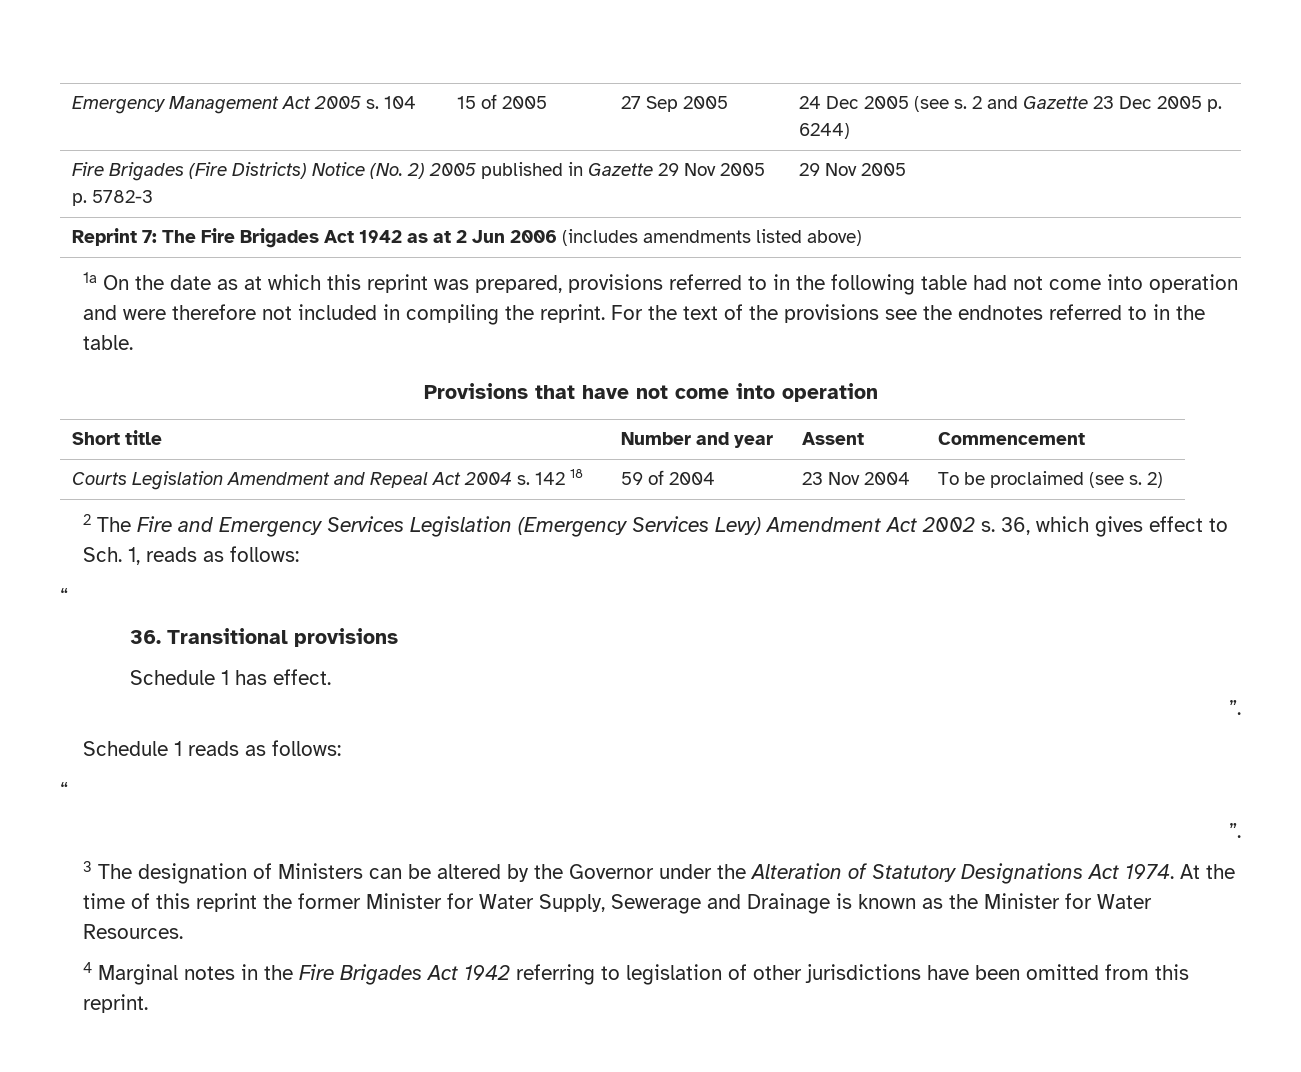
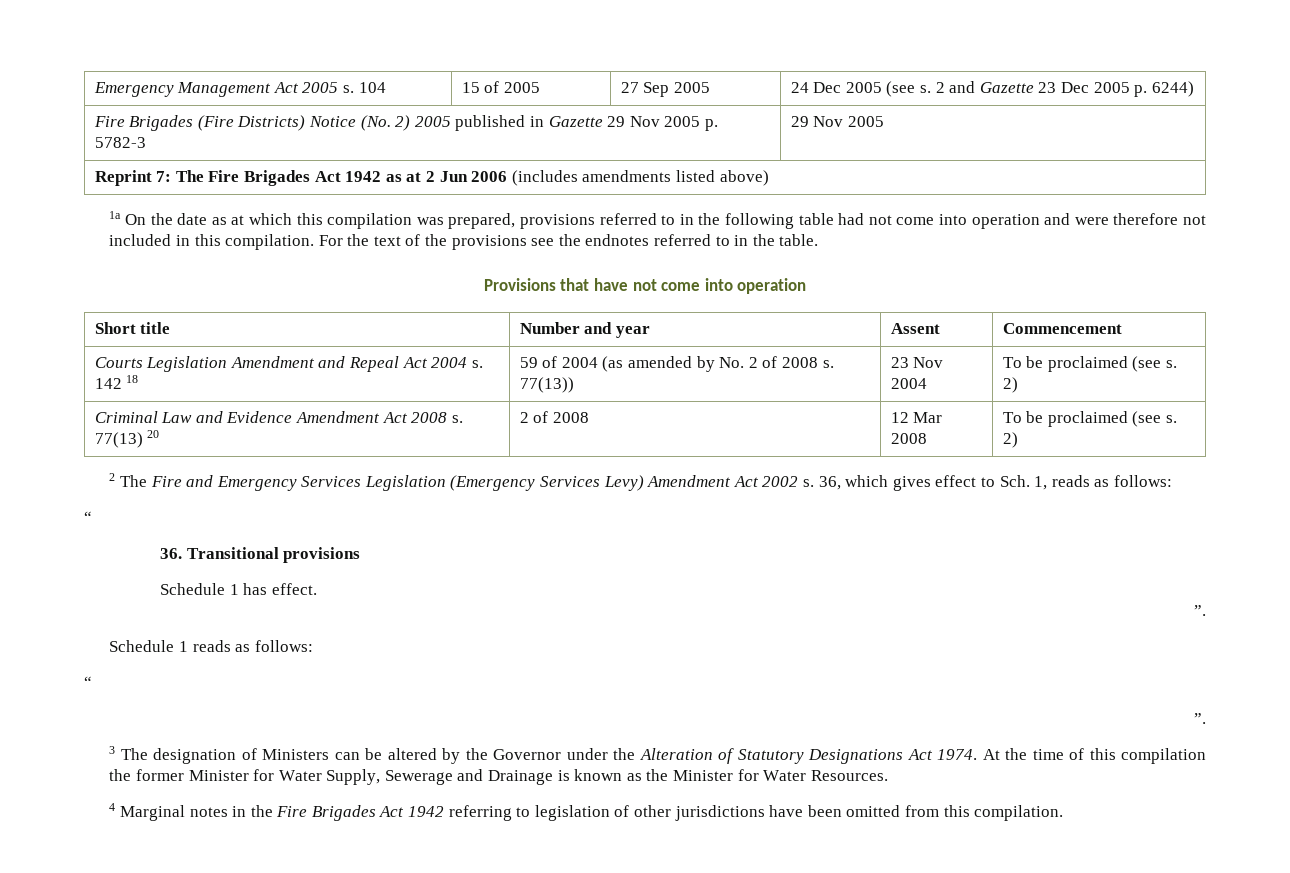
[367,274,429,293] reprint -> [327,213,413,229] compilation
[406,304,606,325] compiling the reprint. -> [194,234,315,250] this compilation.
(716, 478) none -> [602,356,834,372] [519,377,574,393] (as amended by No. 2 of 2008 s. 77(13))
(1164, 480) none -> [94,411,463,423] [94,430,160,448] [519,411,589,423] [890,412,943,423] [890,433,927,444] [1002,411,1178,427] [1002,432,1018,448] // Criminal Law and Evidence Amendment Act 2008 s. 77(13) 20 | 2 of 2008 | 12 Mar 2008 | To be proclaimed (see s. 2)
[196,893,258,912] reprint -> [1121,748,1207,764] compilation
[83,994,149,1013] reprint. -> [974,805,1064,821] compilation.

